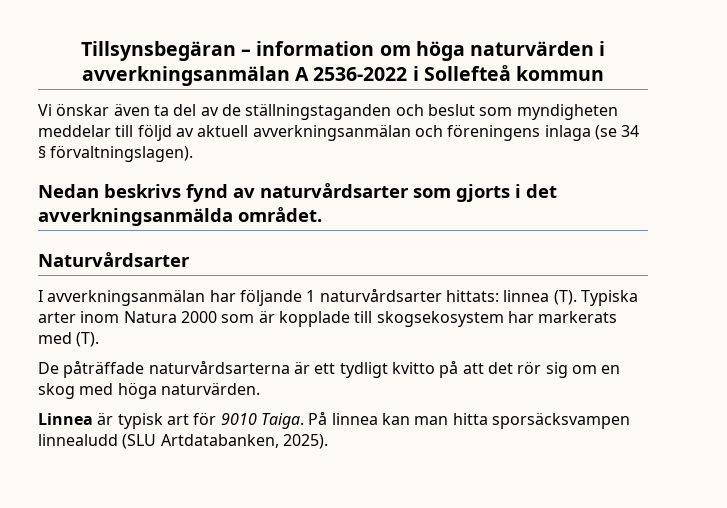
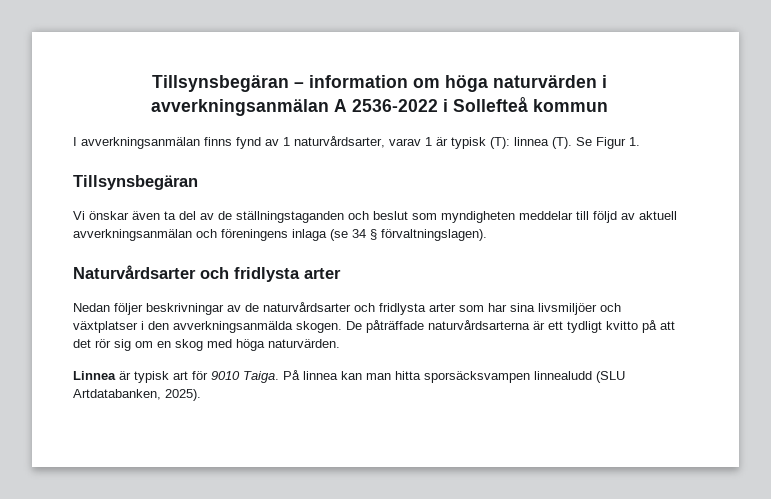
(605, 73) none -> [73,136,640,149] [73,175,198,190] // I avverkningsanmälan finns fynd av 1 naturvårdsarter, varav 1 är typisk (T): linnea (T). Se Figur 1. // Tillsynsbegäran
[38,183,557,202] [38,207,322,226] [38,252,190,267] [38,288,638,306] [38,310,618,327] [38,332,100,347] Nedan beskrivs fynd av naturvårdsarter som gjorts i det avverkningsanmälda området. // Naturvårdsarter // I avverkningsanmälan har följande 1 naturvårdsarter hittats: linnea (T). Typiska arter inom Natura 2000 som är kopplade till skogsekosystem har markerats med (T). // -> [73,265,341,282] [73,302,621,315] [73,321,342,333] Naturvårdsarter och fridlysta arter // Nedan följer beskrivningar av de naturvårdsarter och fridlysta arter som har sina livsmiljöer och växtplatser i den avverkningsanmälda skogen.

